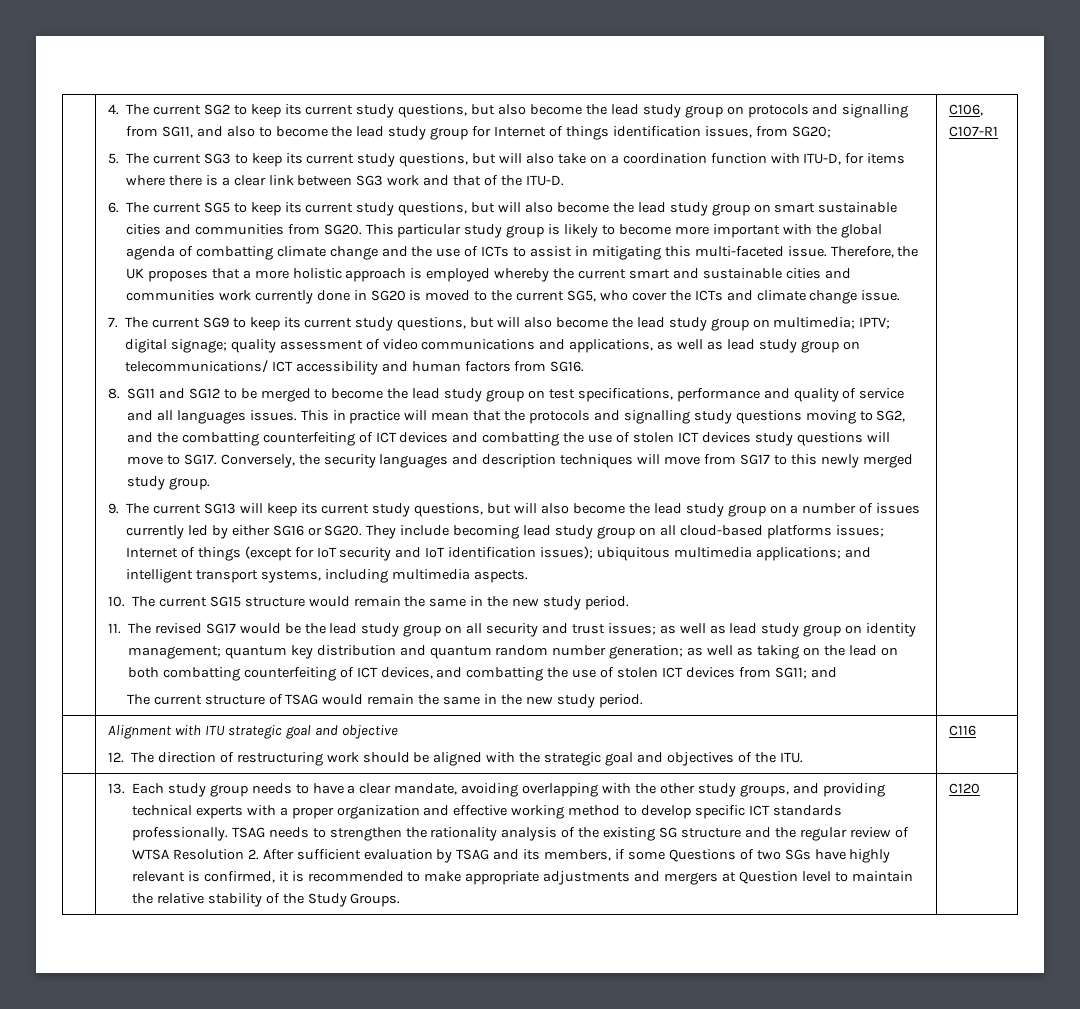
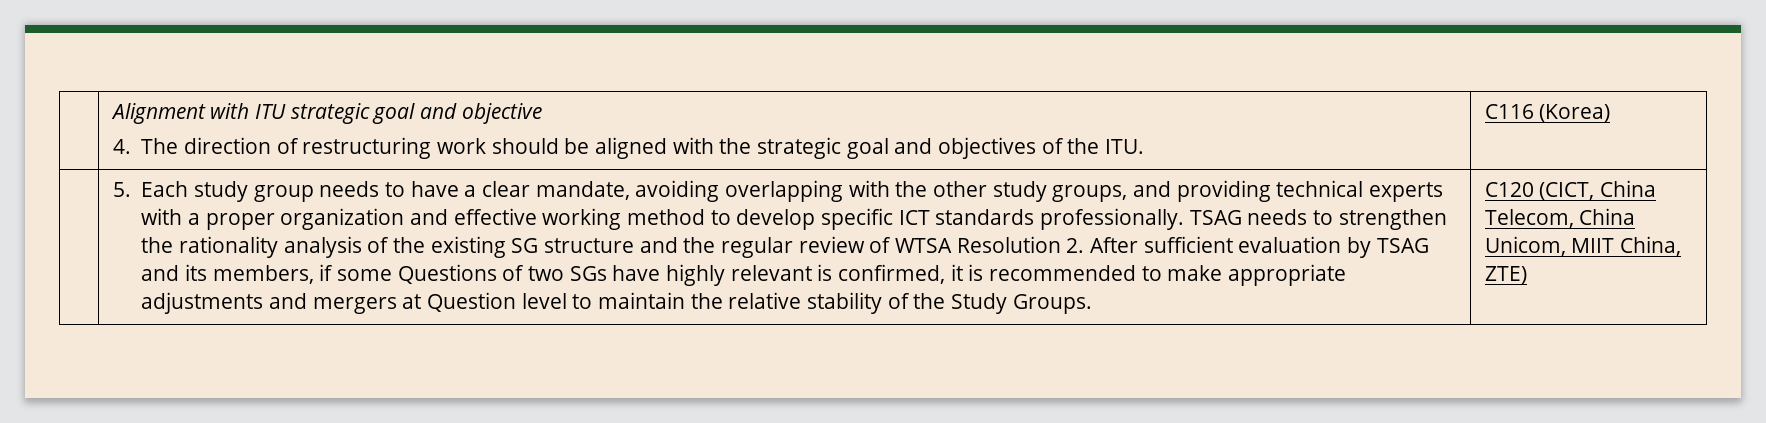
[107,104,909,118] [125,126,831,140] [107,153,906,167] [125,175,564,186] [107,202,898,216] [125,224,882,238] [125,246,919,260] [125,268,851,282] [125,290,901,304] [107,317,891,331] [124,339,860,353] [124,360,585,375] [107,388,905,402] [126,410,906,424] [126,432,890,446] [126,454,913,468] [126,476,210,490] [107,503,921,517] [125,525,884,539] [125,546,871,561] [125,569,528,583] [107,596,629,610] [107,623,917,637] [127,645,898,659] [127,667,837,681] [126,694,643,708] [948,104,983,116] [948,126,998,137] | 4. The current SG2 to keep its current study questions, but also become the lead study group on protocols and signalling from SG11, and also to become the lead study group for Internet of things identification issues, from SG20; // 5. The current SG3 to keep its current study questions, but will also take on a coordination function with ITU-D, for items where there is a clear link between SG3 work and that of the ITU-D. // 6. The current SG5 to keep its current study questions, but will also become the lead study group on smart sustainable cities and communities from SG20. This particular study group is likely to become more important with the global agenda of combatting climate change and the use of ICTs to assist in mitigating this multi-faceted issue. Therefore, the UK proposes that a more holistic approach is employed whereby the current smart and sustainable cities and communities work currently done in SG20 is moved to the current SG5, who cover the ICTs and climate change issue. // 7. The current SG9 to keep its current study questions, but will also become the lead study group on multimedia; IPTV; digital signage; quality assessment of video communications and applications, as well as lead study group on telecommunications/ ICT accessibility and human factors from SG16. // 8. SG11 and SG12 to be merged to become the lead study group on test specifications, performance and quality of service and all languages issues. This in practice will mean that the protocols and signalling study questions moving to SG2, and the combatting counterfeiting of ICT devices and combatting the use of stolen ICT devices study questions will move to SG17. Conversely, the security languages and description techniques will move from SG17 to this newly merged study group. // 9. The current SG13 will keep its current study questions, but will also become the lead study group on a number of issues currently led by either SG16 or SG20. They include becoming lead study group on all cloud-based platforms issues; Internet of things (except for IoT security and IoT identification issues); ubiquitous multimedia applications; and intelligent transport systems, including multimedia aspects. // 10. The current SG15 structure would remain the same in the new study period. // 11. The revised SG17 would be the lead study group on all security and trust issues; as well as lead study group on identity management; quantum key distribution and quantum random number generation; as well as taking on the lead on both combatting counterfeiting of ICT devices, and combatting the use of stolen ICT devices from SG11; and // The current structure of TSAG would remain the same in the new study period. | C106, C107-R1 // -> (110, 113) none
[107,752,124,763] 12. -> [112,139,131,154] 4.
[107,783,125,794] // | 13. -> [1539,104,1611,122] [112,182,131,197] (Korea) // | 5.
(980, 788) none -> [1539,180,1657,200] [1484,208,1636,228] [1484,236,1682,256] [1484,266,1527,284] (CICT, China Telecom, China Unicom, MIIT China, ZTE)

